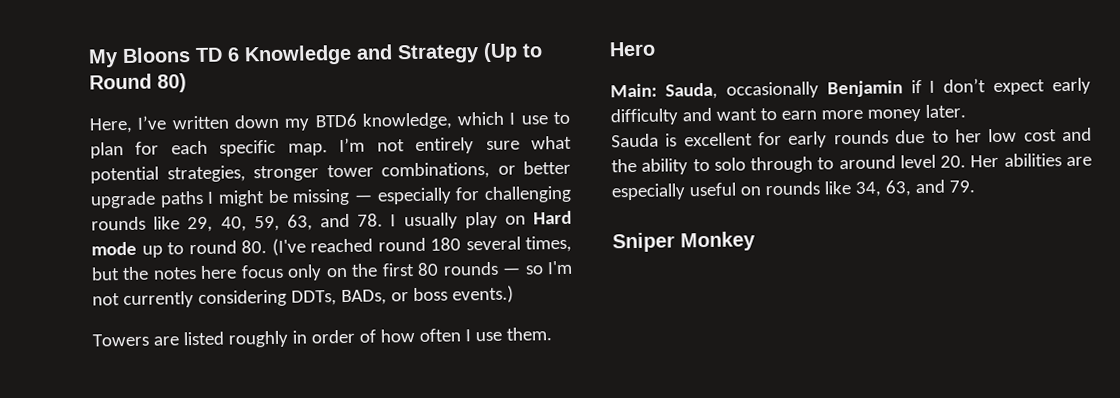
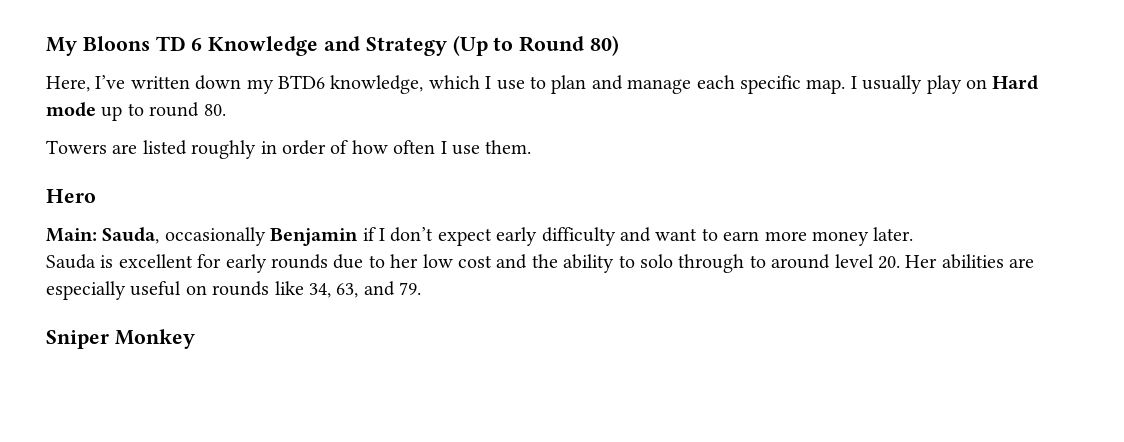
[135,141,160,155] for -> [591,75,692,94] and manage
[339,135,573,154] [90,160,571,184] [90,185,572,209] [91,213,384,233] I’m not entirely sure what potential strategies, stronger tower combinations, or better upgrade paths I might be missing — especially for challenging rounds like 29, 40, 59, 63, and 78. -> (846, 86) none
[271,235,572,256] [91,260,573,281] [92,285,514,309] (I've reached round 180 several times, but the notes here focus only on the first 80 rounds — so I'm not currently considering DDTs, BADs, or boss events.) -> (226, 110) none

